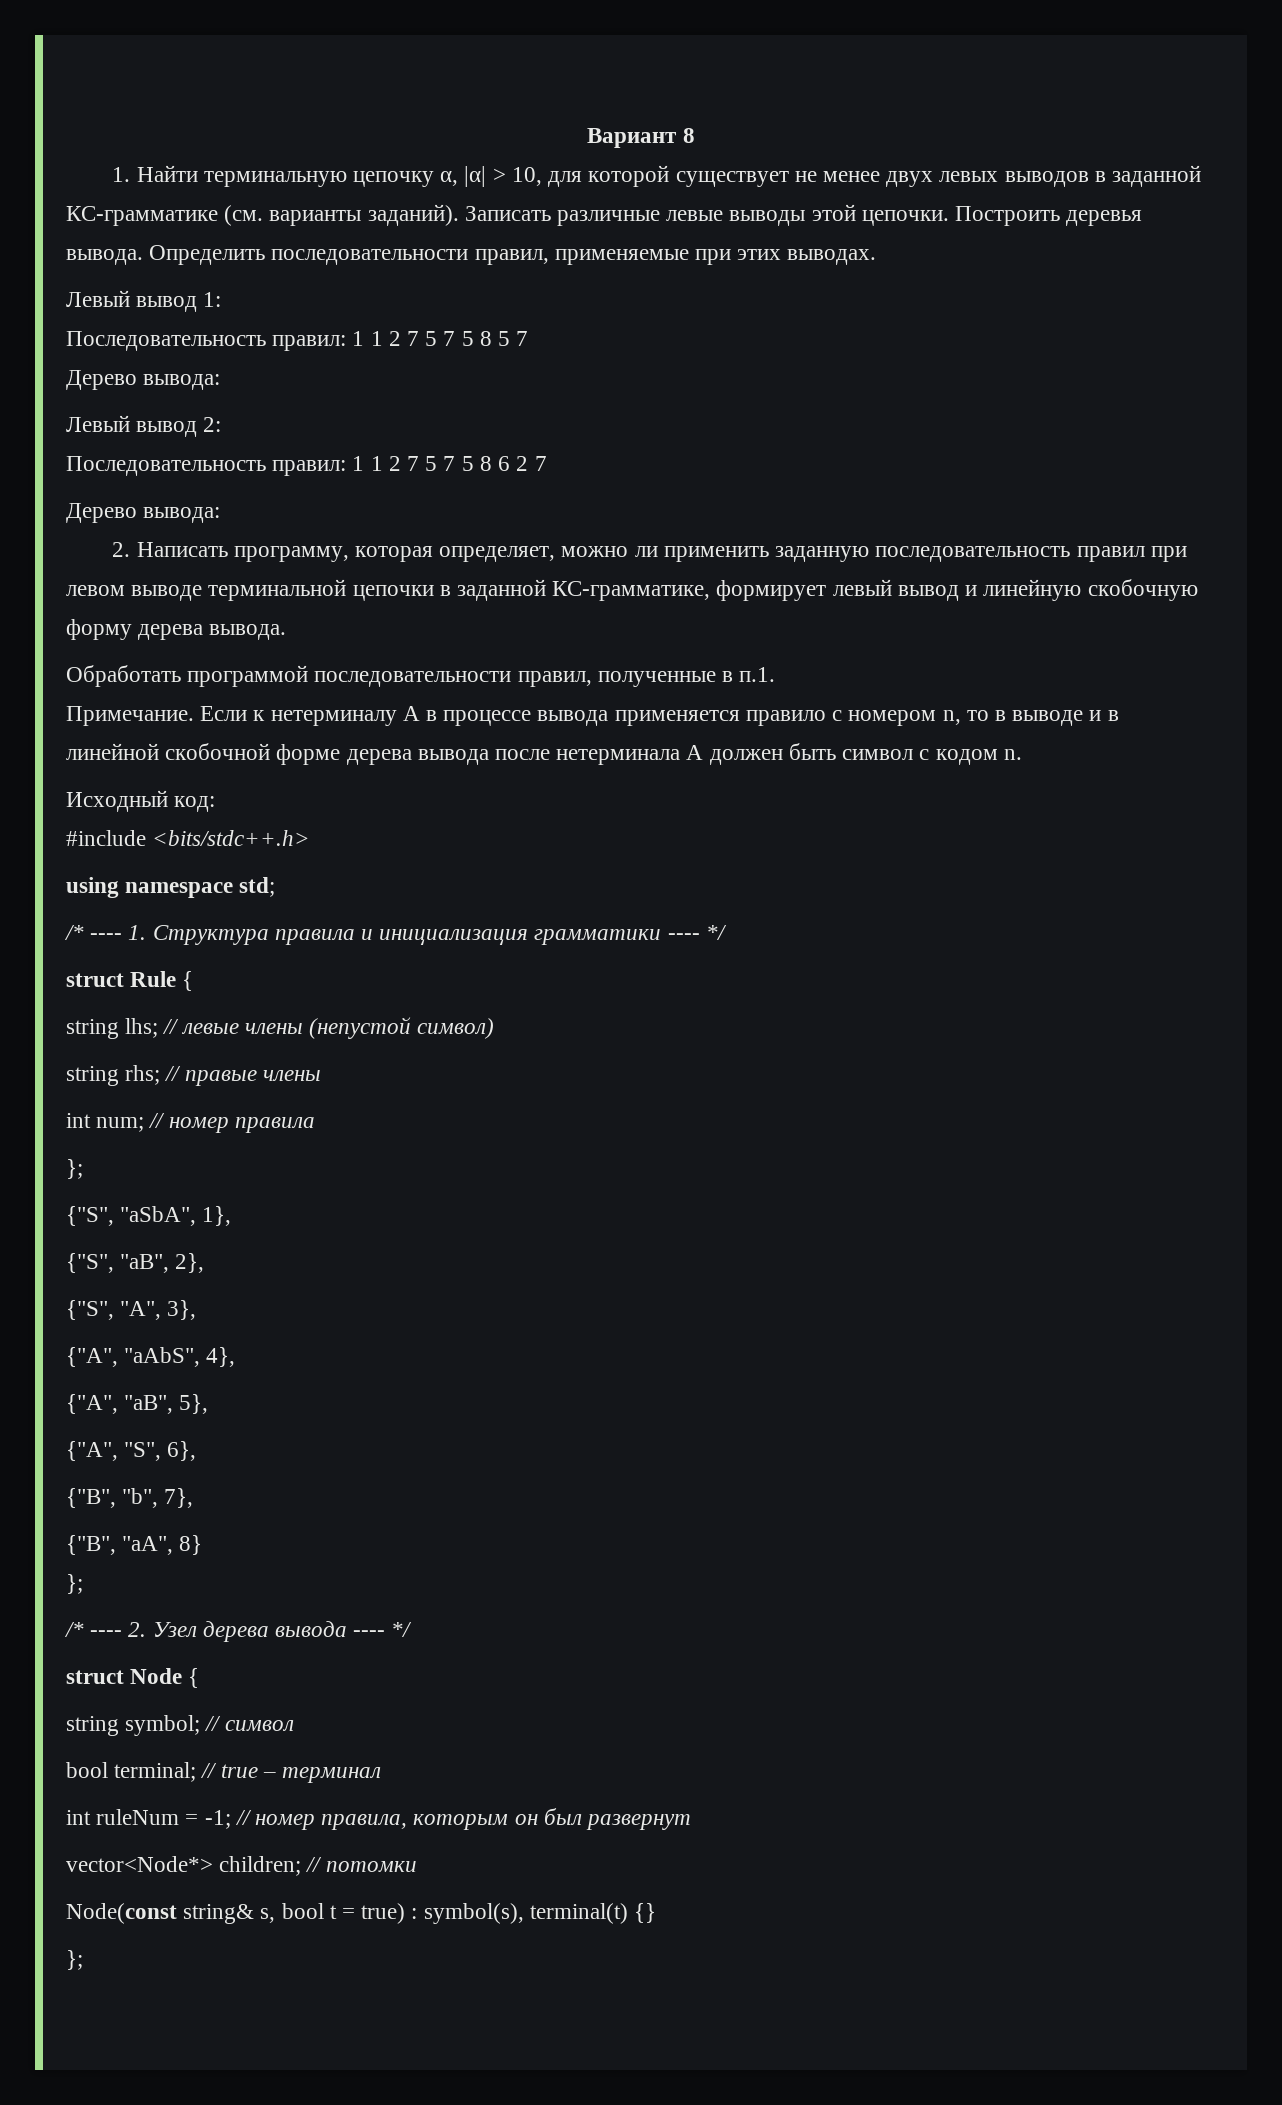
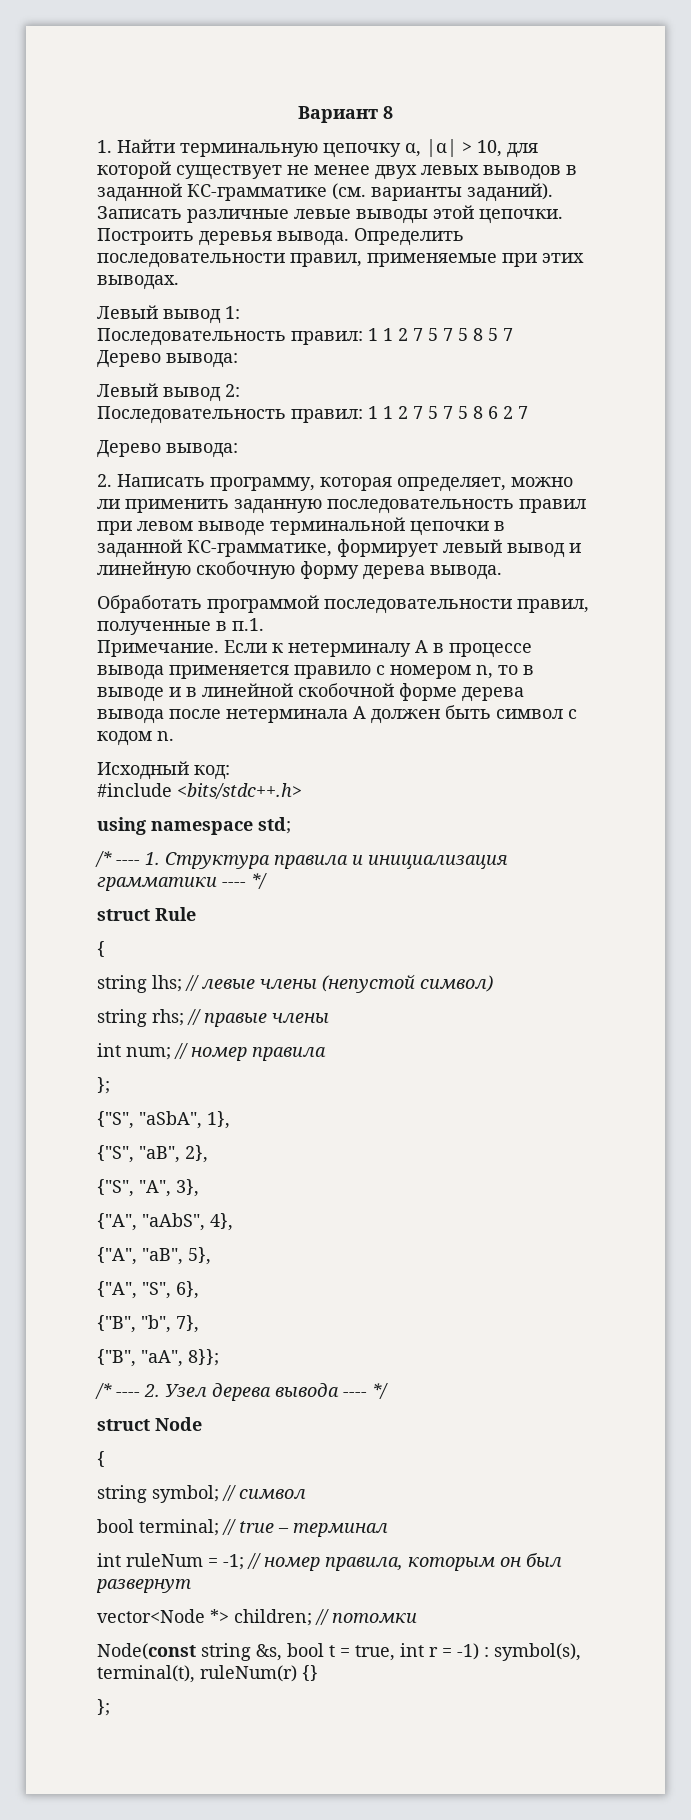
(177, 979) none -> (196, 914) //
[179,1535,203,1555] [66,1574,83,1594] 8} // }; -> [188,1349,219,1366] 8}};
(183, 1676) none -> (202, 1424) //
[66,1856,213,1872] vector<Node*> -> [97,1609,229,1623] vector<Node *>
[183,1904,276,1924] string& s, -> [201,1643,282,1661] string &s,
[361,1903,628,1924] true) : symbol(s), terminal(t) -> [355,1643,581,1661] [97,1665,297,1683] true, int r = -1) : symbol(s), terminal(t), ruleNum(r)

